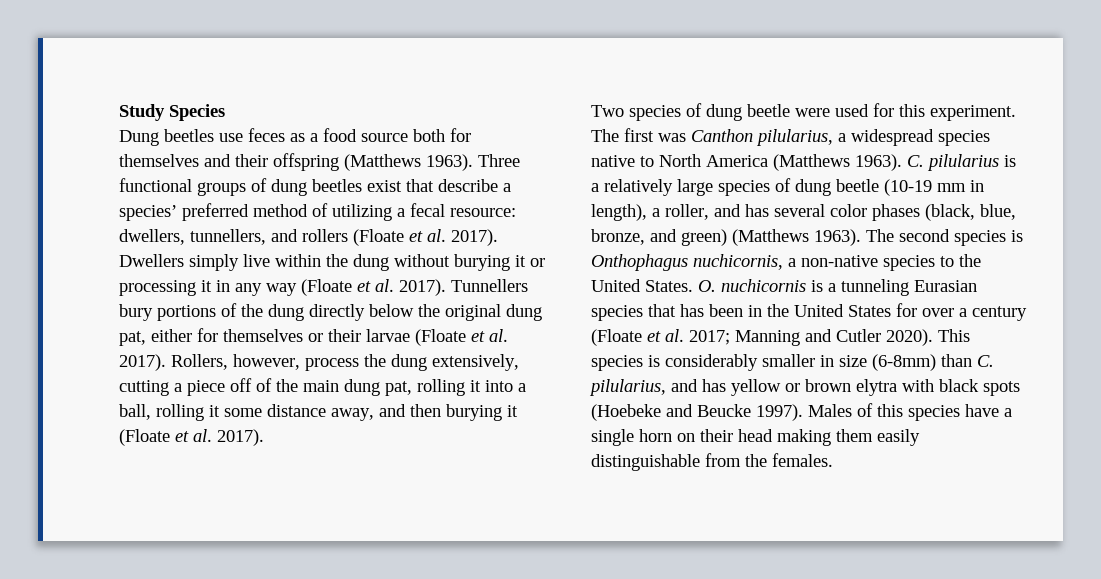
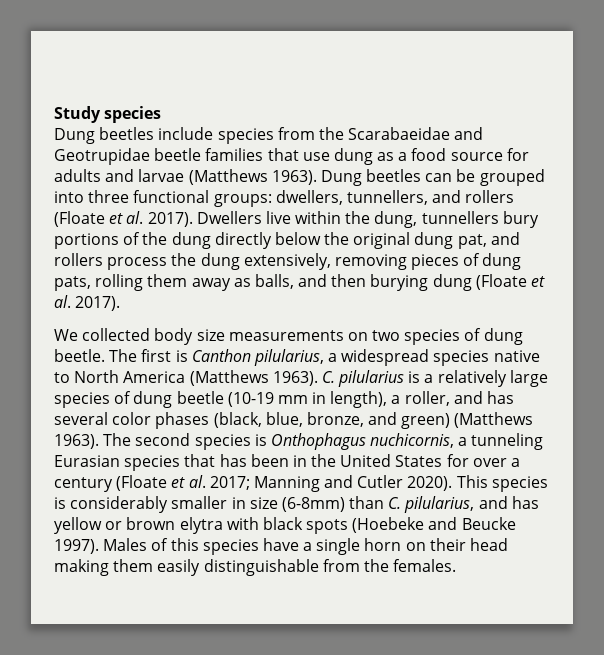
[169,104,225,121] [119,128,471,146] [119,153,520,171] [119,178,511,196] [119,203,516,221] Species // Dung beetles use feces as a food source both for themselves and their offspring (Matthews 1963). Three functional groups of dung beetles exist that describe a species’ preferred method of utilizing a fecal resource: -> [104,106,162,123] [54,127,484,144] [54,148,529,165] [54,169,545,186] [54,190,272,207] species // Dung beetles include species from the Scarabaeidae and Geotrupidae beetle families that use dung as a food source for adults and larvae (Matthews 1963). Dung beetles can be grouped into three functional groups:
[189,254,239,271] simply -> (262, 217) none
[353,254,545,271] [119,279,528,296] dung without burying it or processing it in any way (Floate et al. 2017). Tunnellers -> [374,211,499,228] dung, tunnellers
[151,328,508,346] [119,354,519,371] [119,378,526,396] [119,404,374,421] either for themselves or their larvae (Floate et al. 2017). Rollers, however, process the dung extensively, cutting a piece off of the main dung pat, rolling it into a ball, rolling it some distance away, -> [490,232,520,245] [54,253,522,270] [54,274,294,291] and rollers process the dung extensively, removing pieces of dung pats, rolling them away as balls,
[507,405,518,417] it -> [432,274,472,291] dung
[591,103,1016,121] Two species of dung beetle were used for this experiment. -> [54,328,523,345] [54,349,105,362] We collected body size measurements on two species of dung beetle.
[658,133,686,142] was -> [175,350,188,362] is
[801,254,981,271] [591,279,836,292] non-native species to the United States. O. nuchicornis is a -> (468, 441) none

